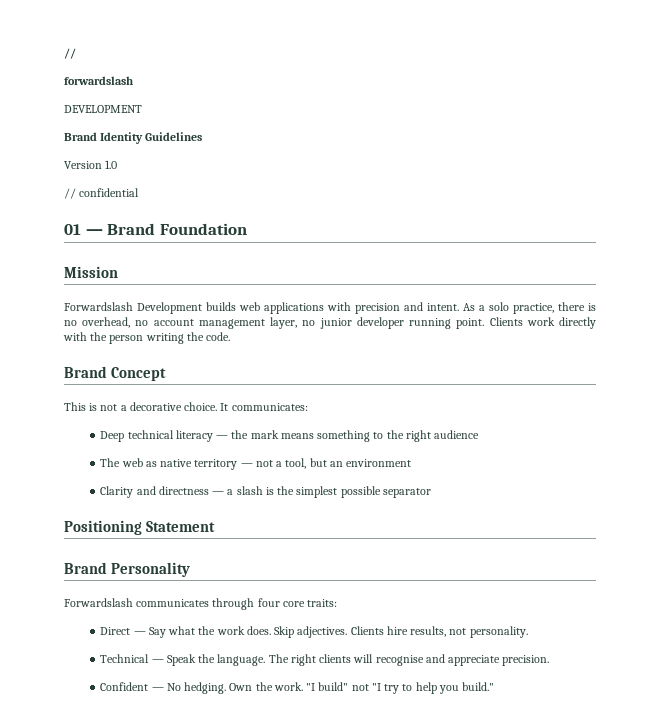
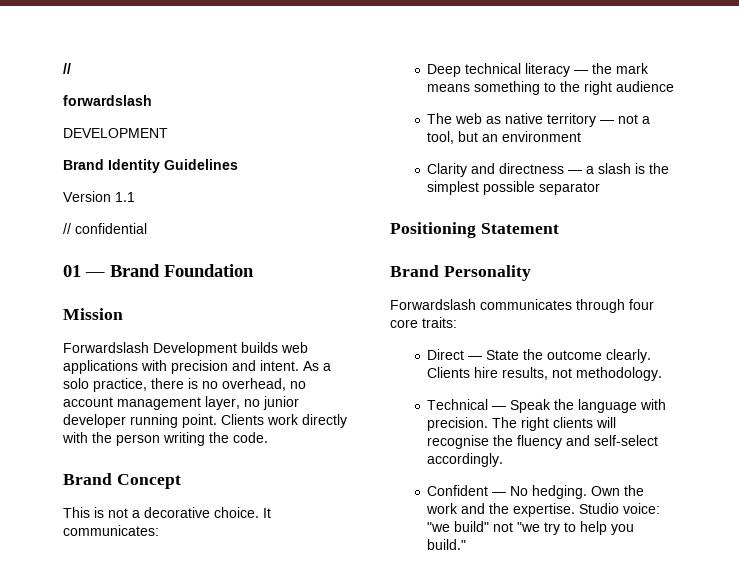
[105,160,118,169] 1.0 -> [115,192,135,202] 1.1
[148,626,348,638] Say what the work does. Skip adjectives. -> [486,349,652,363] State the outcome clearly.
[469,626,528,638] personality. -> [576,367,663,381] methodology.
[217,654,266,666] language. -> [578,399,667,413] [427,417,489,431] language with precision.
[425,654,550,666] and appreciate precision. -> [493,435,659,449] [427,453,504,467] the fluency and self-select accordingly.
[273,682,316,691] work. "I -> [426,503,661,517] [427,522,451,532] work and the expertise. Studio voice: "we
[371,683,381,691] "I -> [517,522,541,532] "we

